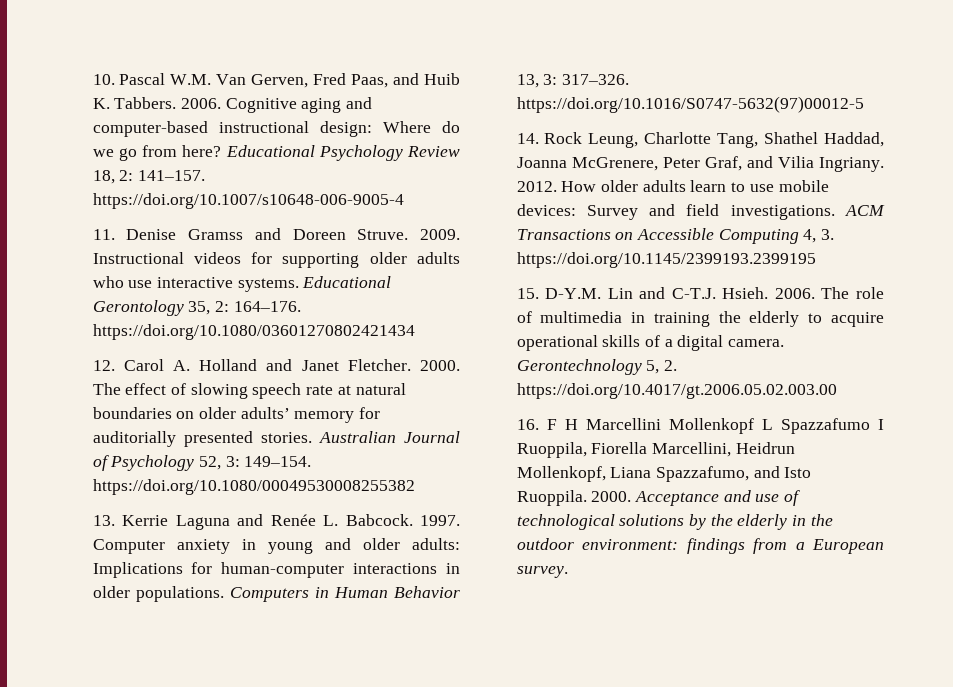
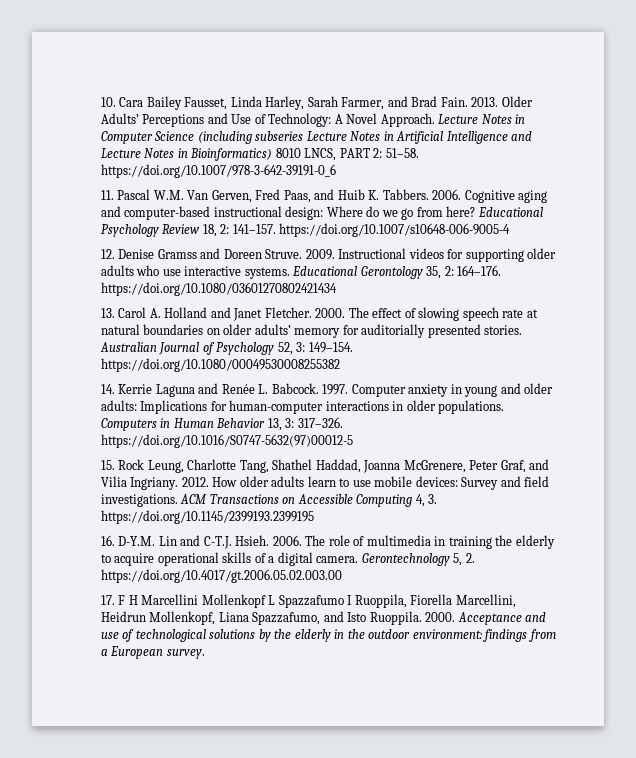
(115, 79) none -> [119,96,533,110] [100,113,526,127] [100,131,533,144] [100,148,419,161] [100,164,336,178] [100,190,114,200] Cara Bailey Fausset, Linda Harley, Sarah Farmer, and Brad Fain. 2013. Older Adults’ Perceptions and Use of Technology: A Novel Approach. Lecture Notes in Computer Science (including subseries Lecture Notes in Artificial Intelligence and Lecture Notes in Bioinformatics) 8010 LNCS, PART 2: 51–58. https://doi.org/10.1007/978-3-642-39191-0_6 // 11.
[92,229,115,240] 11. -> [100,249,115,259] 12.
[92,360,115,371] 12. -> [100,308,115,318] 13.
[92,515,115,526] 13. -> [100,384,115,394] 14.
[516,133,539,144] 14. -> [100,460,115,470] 15.
[516,288,539,299] 15. -> [100,535,115,546] 16.
[516,419,539,430] 16. -> [100,595,115,605] 17.

